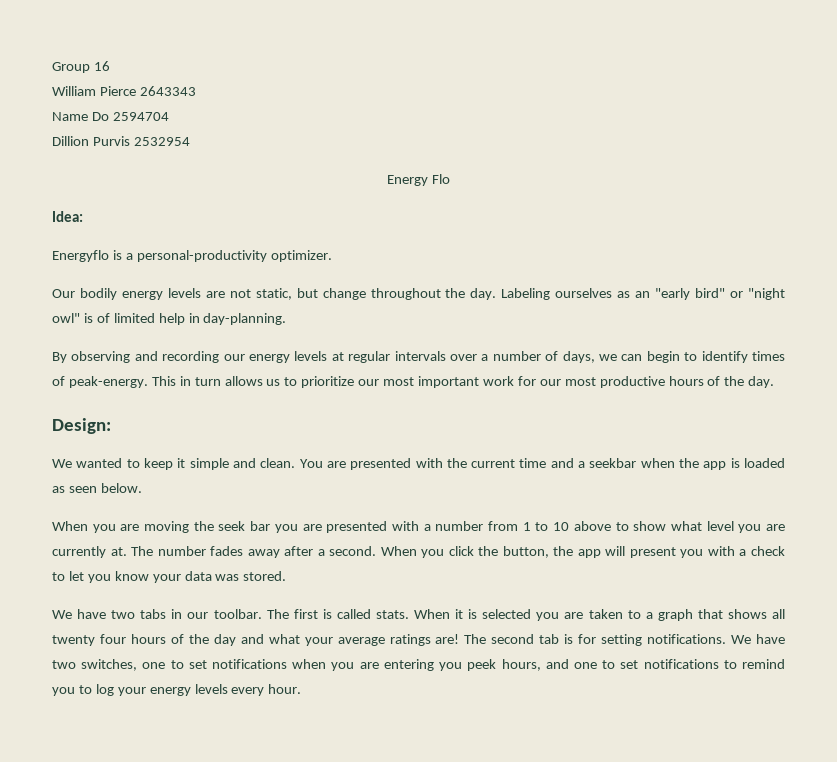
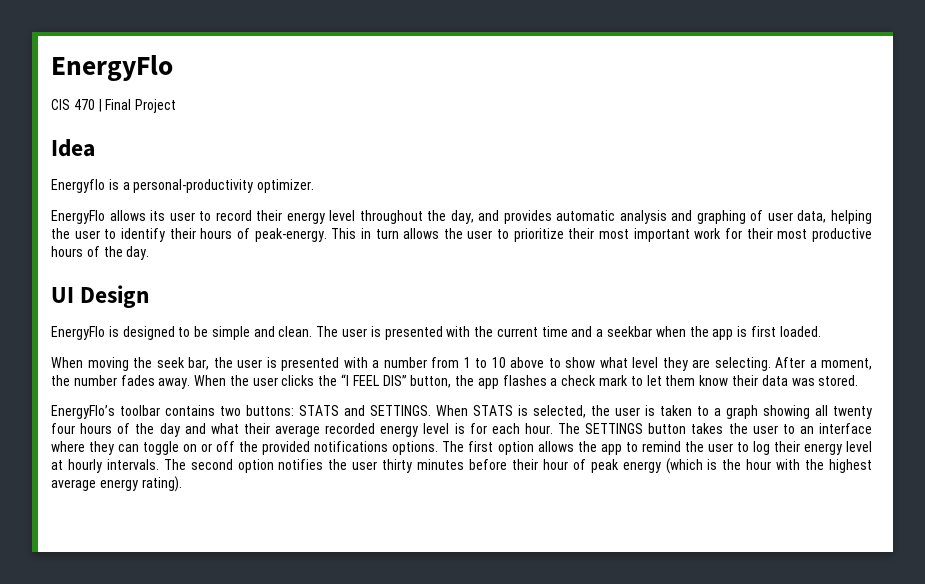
[52,61,110,73] [52,86,196,96] [52,112,169,121] [52,136,190,146] [387,174,450,186] [52,211,83,222] Group 16 // William Pierce 2643343 // Name Do 2594704 // Dillion Purvis 2532954 // Energy Flo // Idea: -> [51,55,173,81] [51,99,177,113] [51,139,95,157] EnergyFlo // CIS 470 | Final Project // Idea
[52,288,785,300] [52,313,287,325] [52,351,785,363] Our bodily energy levels are not static, but change throughout the day. Labeling ourselves as an "early bird" or "night owl" is of limited help in day-planning. // By observing and recording our energy levels at regular intervals over a number of days, we can begin to identify times -> [51,210,872,224] [51,228,233,242] EnergyFlo allows its user to record their energy level throughout the day, and provides automatic analysis and graphing of user data, helping the user to identify their hours
[266,379,281,386] us -> [443,228,493,239] the user
[358,379,380,386] our -> [568,228,595,239] their
[539,379,561,386] our -> [746,228,773,239] their
[52,418,111,434] [52,458,346,470] Design: // We wanted to keep it simple and clean. You are -> [51,285,150,308] [51,326,381,340] UI Design // EnergyFlo is designed to be simple and clean. The user is
[744,458,786,468] [52,483,142,493] [52,521,140,533] loaded as seen below. // When you are -> [750,326,821,337] [51,357,83,368] first loaded. // When
[250,521,322,533] bar you are -> [188,357,277,370] bar, the user is
[738,524,785,533] [52,546,735,558] you are currently at. The number fades away after a second. When you click the button, the app will present you with -> [662,357,872,371] [51,374,547,389] they are selecting. After a moment, the number fades away. When the user clicks the “I FEEL DIS” button, the app flashes
(785, 551) none -> [599,375,629,386] mark
[87,571,181,583] you know your -> [665,375,758,386] them know their
[52,609,584,621] We have two tabs in our toolbar. The first is called stats. When it is selected you are -> [51,405,655,419] EnergyFlo’s toolbar contains two buttons: STATS and SETTINGS. When STATS is selected, the user is
[697,609,767,619] that shows -> [763,405,810,419] showing
[304,634,786,646] [52,659,786,671] [52,684,302,696] your average ratings are! The second tab is for setting notifications. We have two switches, one to set notifications when you are entering you peek hours, and one to set notifications to remind you to log your energy levels every hour. -> [243,423,872,437] [51,441,872,455] [51,458,873,474] [51,476,182,492] their average recorded energy level is for each hour. The SETTINGS button takes the user to an interface where they can toggle on or off the provided notifications options. The first option allows the app to remind the user to log their energy level at hourly intervals. The second option notifies the user thirty minutes before their hour of peak energy (which is the hour with the highest average energy rating).

